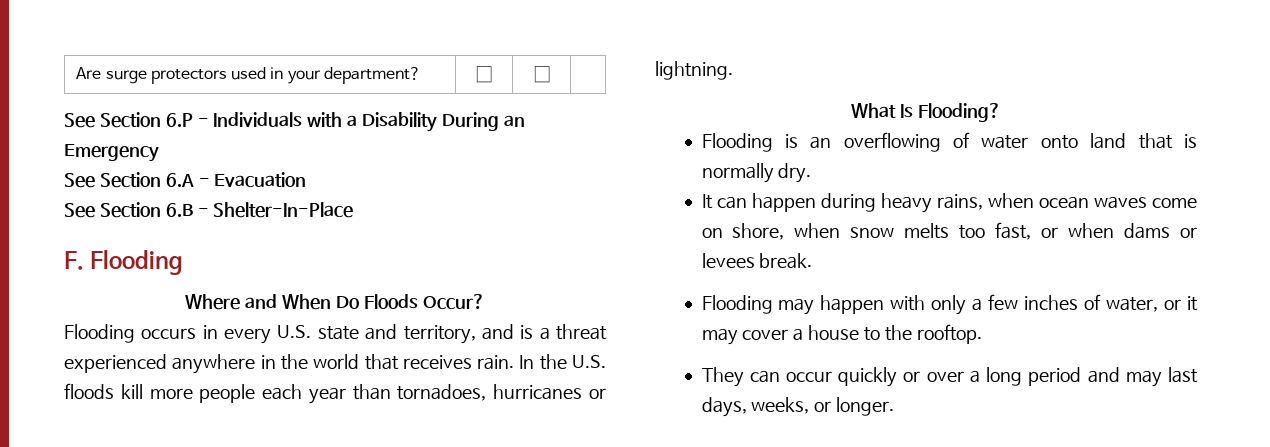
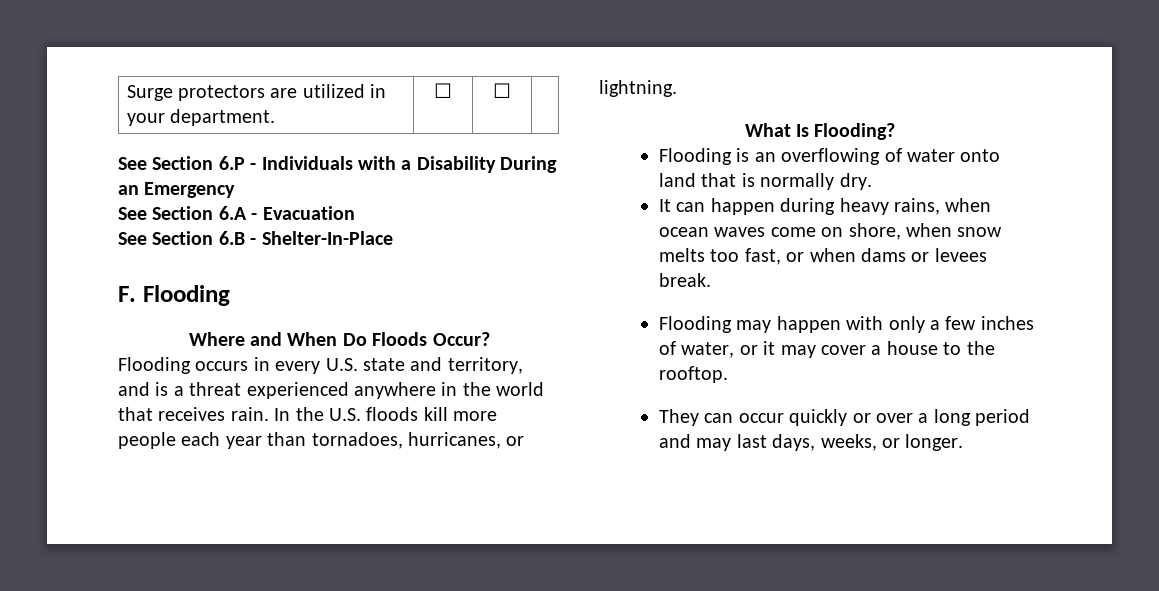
[76,67,267,84] Are surge protectors used -> [126,84,365,101] Surge protectors are utilized
[324,67,422,84] department? -> [169,109,275,126] department.
[493,384,583,400] hurricanes -> [408,432,501,449] hurricanes,

